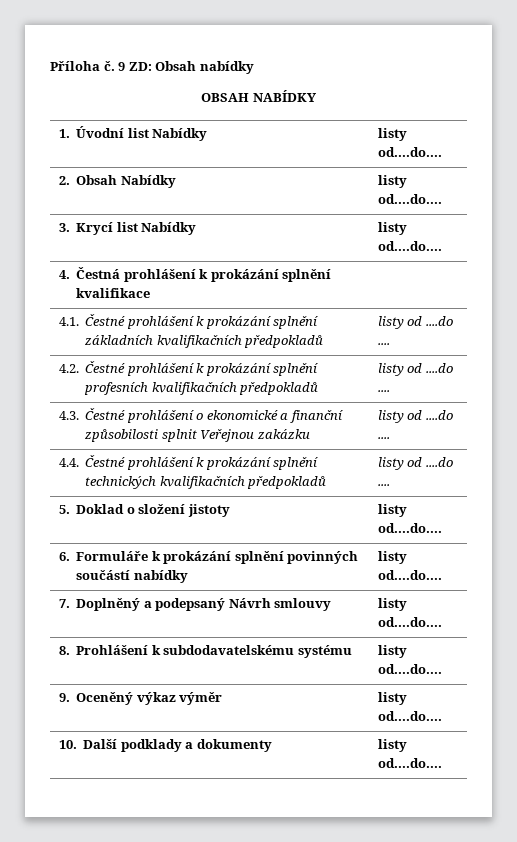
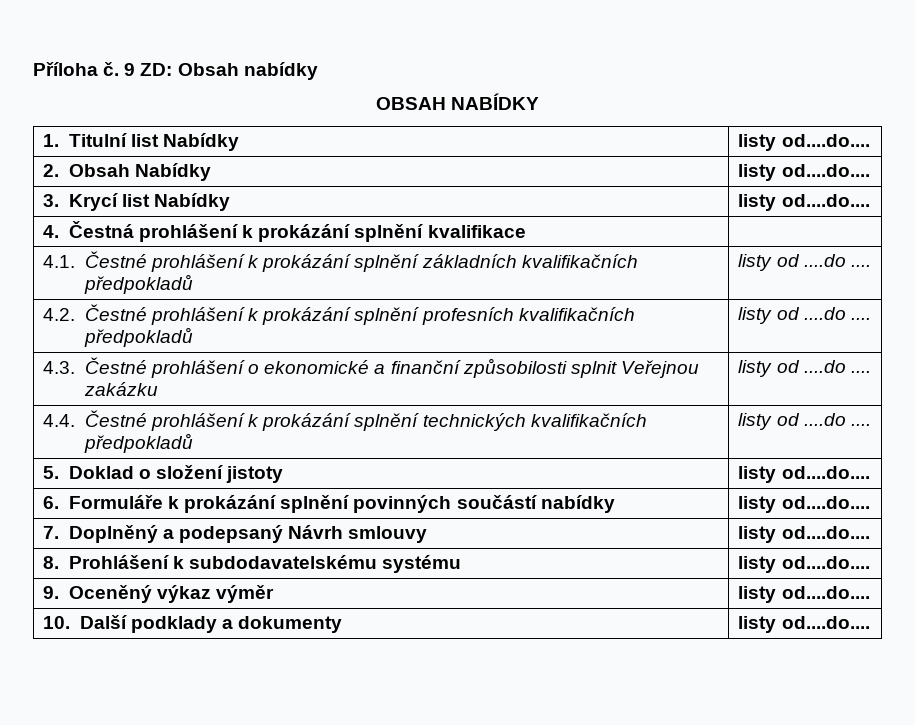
[76,126,125,138] Úvodní -> [68,133,127,147] Titulní

